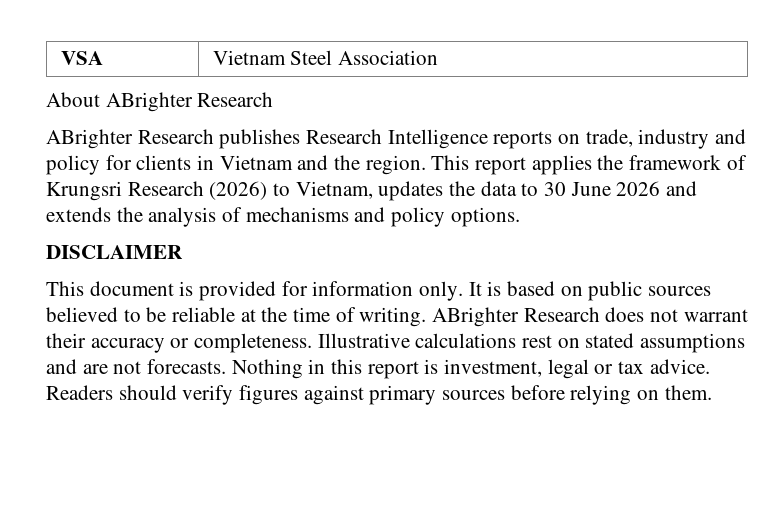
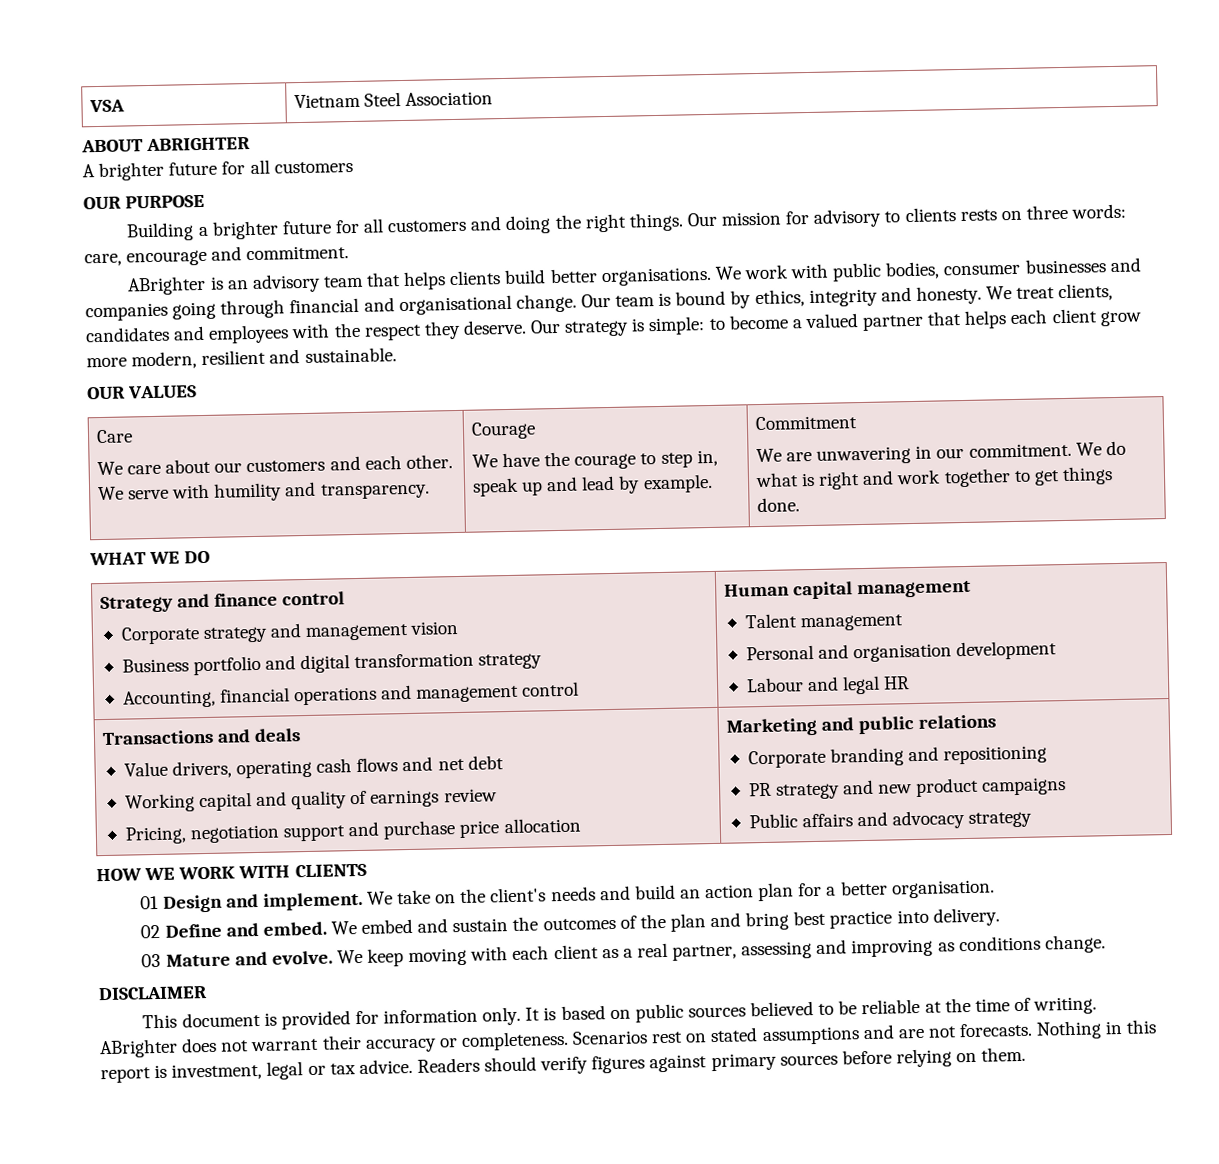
[46,92,274,112] [46,129,747,149] [46,155,747,175] [46,181,698,201] [46,207,520,227] About ABrighter Research // ABrighter Research publishes Research Intelligence reports on trade, industry and policy for clients in Vietnam and the region. This report applies the framework of Krungsri Research (2026) to Vietnam, updates the data to 30 June 2026 and extends the analysis of mechanisms and policy options. -> [81,137,251,153] [82,159,353,181] [83,194,206,210] [126,203,1127,242] [84,245,350,267] [127,257,1141,296] [85,283,1114,322] [85,308,1142,344] [86,347,397,370] [87,385,198,400] [95,429,133,444] [96,454,453,476] [97,481,430,502] [470,421,536,440] [471,449,718,470] [471,473,713,497] [754,415,858,431] [755,440,1126,465] [754,466,1113,490] [756,497,800,513] [89,550,211,566] [99,591,346,614] [120,620,459,645] [121,652,543,676] [122,681,580,709] [723,580,972,600] [744,613,903,632] [745,640,1058,663] [745,675,911,695] [101,728,302,746] [123,755,504,779] [124,788,497,813] [124,817,581,845] [725,714,997,737] [747,745,1048,769] [747,777,1067,800] [748,810,1033,830] [96,863,367,882] [140,879,995,913] [140,907,1000,939] [141,934,1106,968] ABOUT ABRIGHTER // A brighter future for all customers // OUR PURPOSE // Building a brighter future for all customers and doing the right things. Our mission for advisory to clients rests on three words: care, encourage and commitment. // ABrighter is an advisory team that helps clients build better organisations. We work with public bodies, consumer businesses and companies going through financial and organisational change. Our team is bound by ethics, integrity and honesty. We treat clients, candidates and employees with the respect they deserve. Our strategy is simple: to become a valued partner that helps each client grow more modern, resilient and sustainable. // OUR VALUES // Care // We care about our customers and each other. We serve with humility and transparency. | Courage // We have the courage to step in, speak up and lead by example. | Commitment // We are unwavering in our commitment. We do what is right and work together to get things done. // WHAT WE DO // Strategy and finance control // Corporate strategy and management vision // Business portfolio and digital transformation strategy // Accounting, financial operations and management control | Human capital management // Talent management // Personal and organisation development // Labour and legal HR // Transactions and deals // Value drivers, operating cash flows and net debt // Working capital and quality of earnings review // Pricing, negotiation support and purchase price allocation | Marketing and public relations // Corporate branding and repositioning // PR strategy and new product campaigns // Public affairs and advocacy strategy // HOW WE WORK WITH CLIENTS // 01 Design and implement. We take on the client's needs and build an action plan for a better organisation. // 02 Define and embed. We embed and sustain the outcomes of the plan and bring best practice into delivery. // 03 Mature and evolve. We keep moving with each client as a real partner, assessing and improving as conditions change.
[523,307,600,322] Research -> (178, 1048) none
[317,333,517,348] Illustrative calculations -> [572,1030,649,1045] Scenarios

